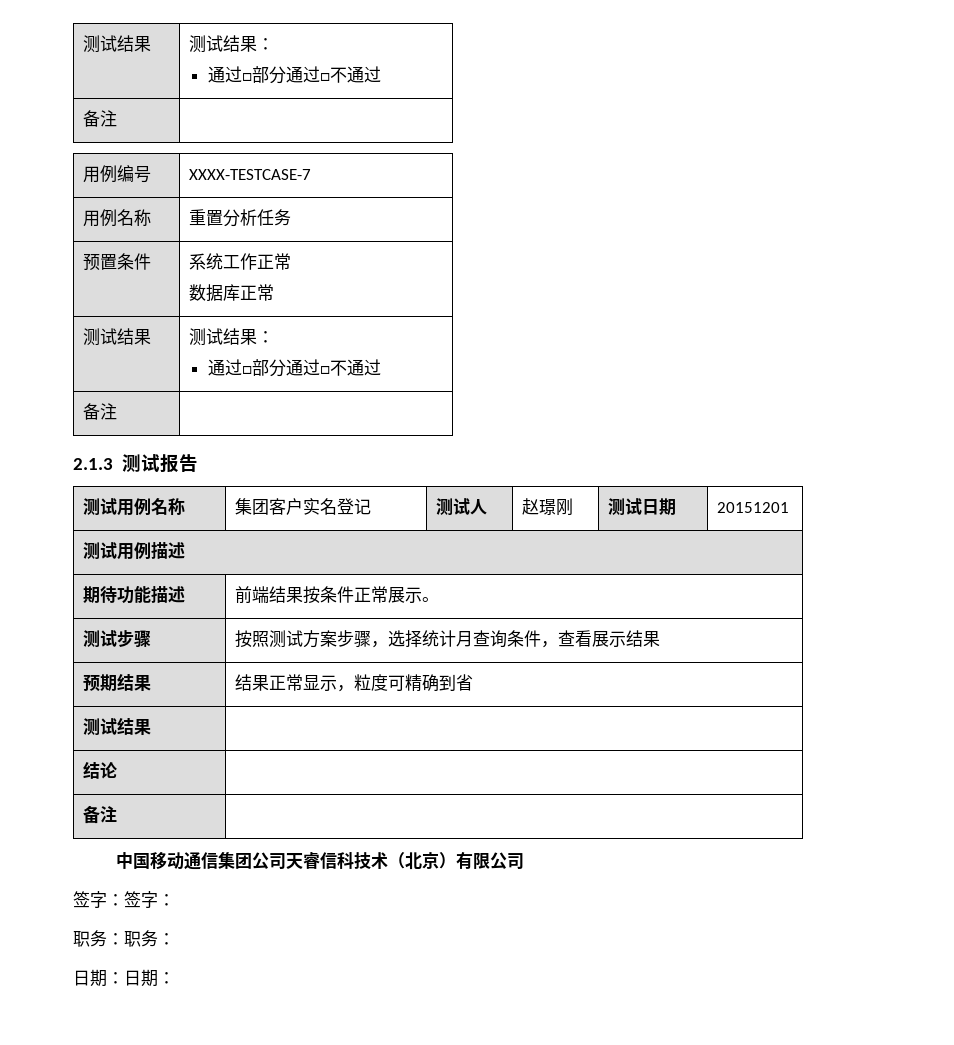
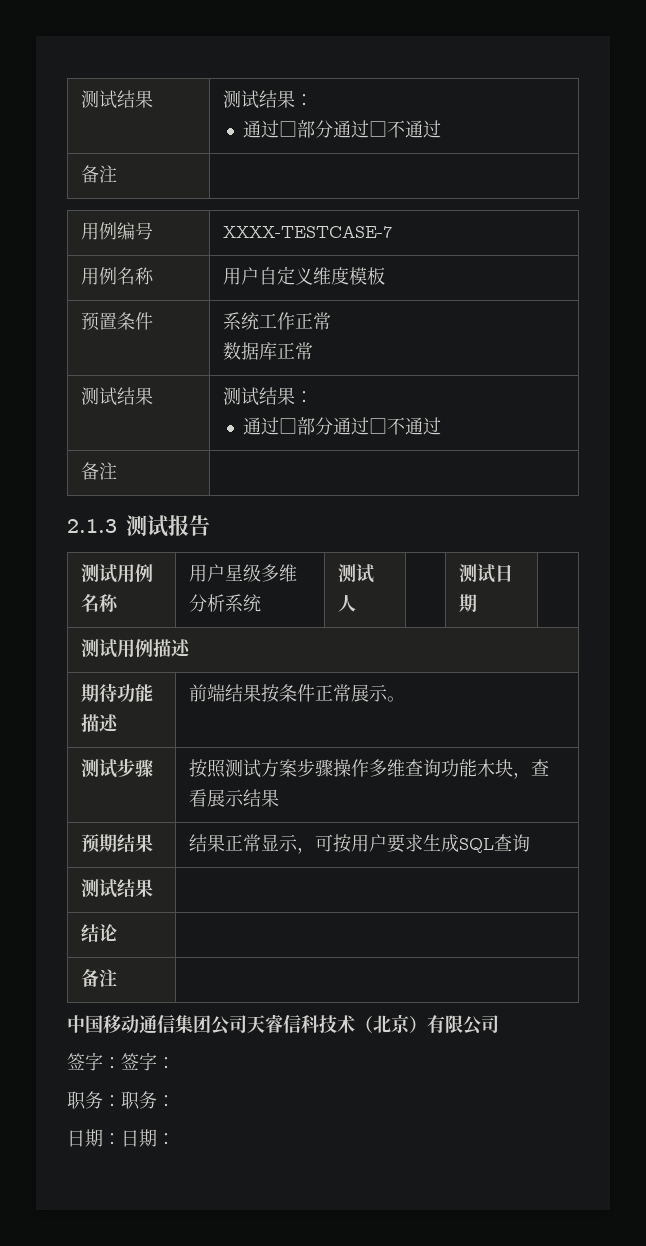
[188,209,291,227] 重置分析任务 -> [223,266,386,285] 用户自定义维度模板
[234,498,371,515] 集团客户实名登记 -> [189,564,298,582] [189,594,262,612] 用户星级多维分析系统
[521,498,573,516] 赵璟刚 -> (357, 603) none
[716,502,789,513] 20151201 -> (478, 603) none
[370,630,541,648] ，选择统计月查询条件 -> [333,759,514,777] 操作多维查询功能木块
[353,674,473,692] 粒度可精确到省 -> [315,834,531,853] 可按用户要求生成SQL查询

